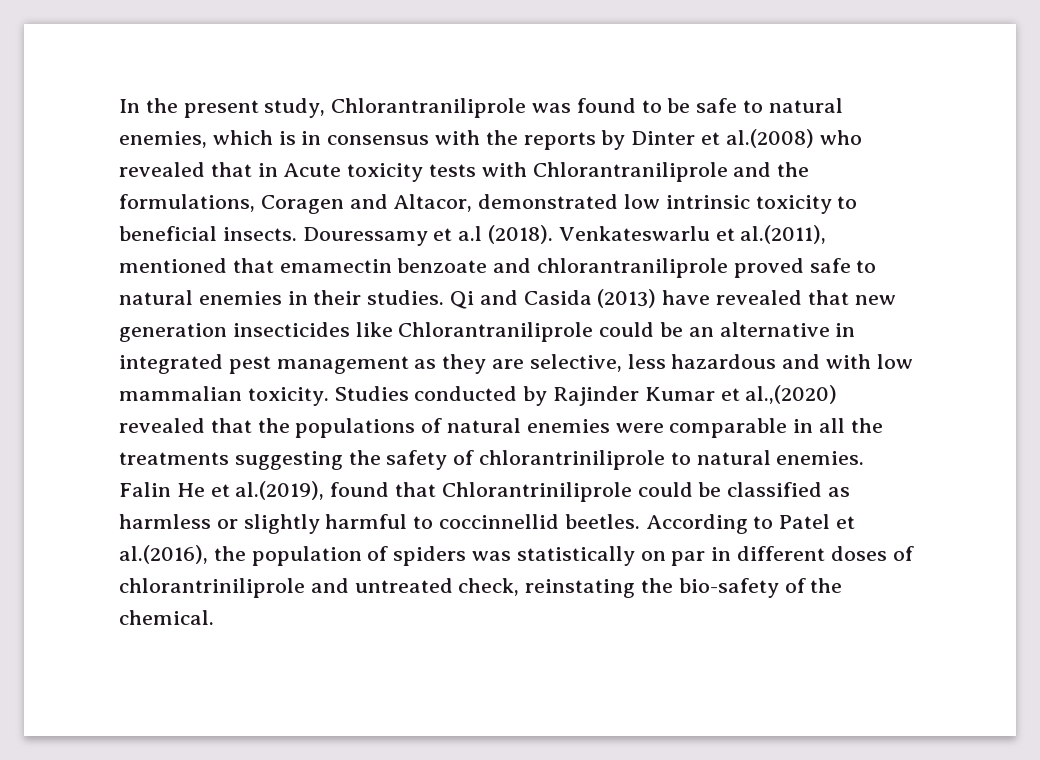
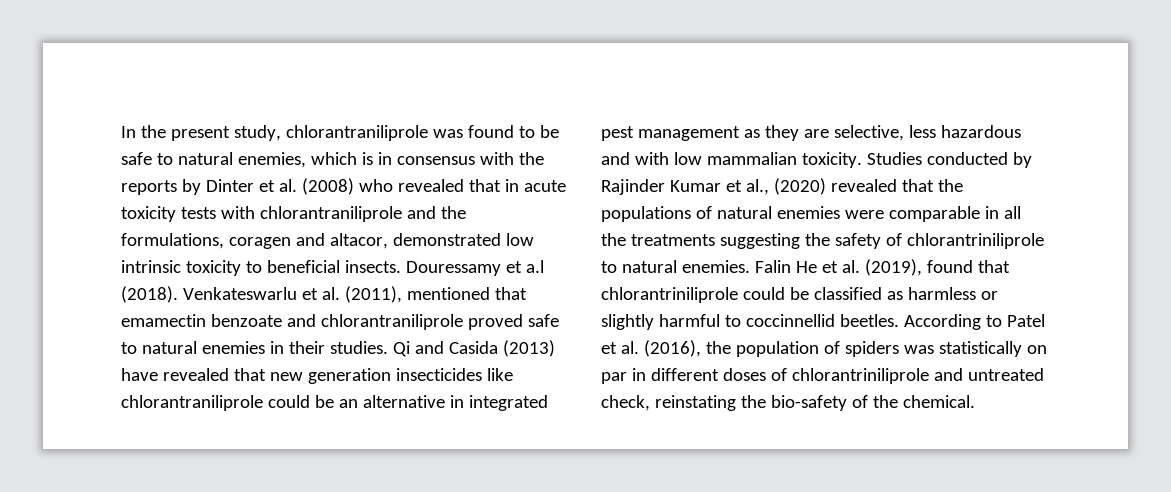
[331,98,527,118] Chlorantraniliprole -> [285,125,428,141] chlorantraniliprole
[725,129,814,148] al.(2008) -> [278,178,354,195] al. (2008)
[283,163,342,177] Acute -> [523,180,566,192] acute
[532,162,728,182] Chlorantraniliprole -> [259,206,402,222] chlorantraniliprole
[260,194,473,214] Coragen and Altacor, -> [228,233,388,249] coragen and altacor,
[740,225,827,244] al.(2011), -> [321,286,402,303] al. (2011),
[398,322,594,342] Chlorantraniliprole -> [121,395,263,411] chlorantraniliprole
[745,385,838,404] al.,(2020) -> [745,178,826,195] al., (2020)
[235,481,325,500] al.(2019), -> [841,259,922,276] al. (2019),
[441,482,632,502] Chlorantriniliprole -> [601,287,738,303] chlorantriniliprole
[119,545,208,564] al.(2016), -> [620,340,701,357] al. (2016),

